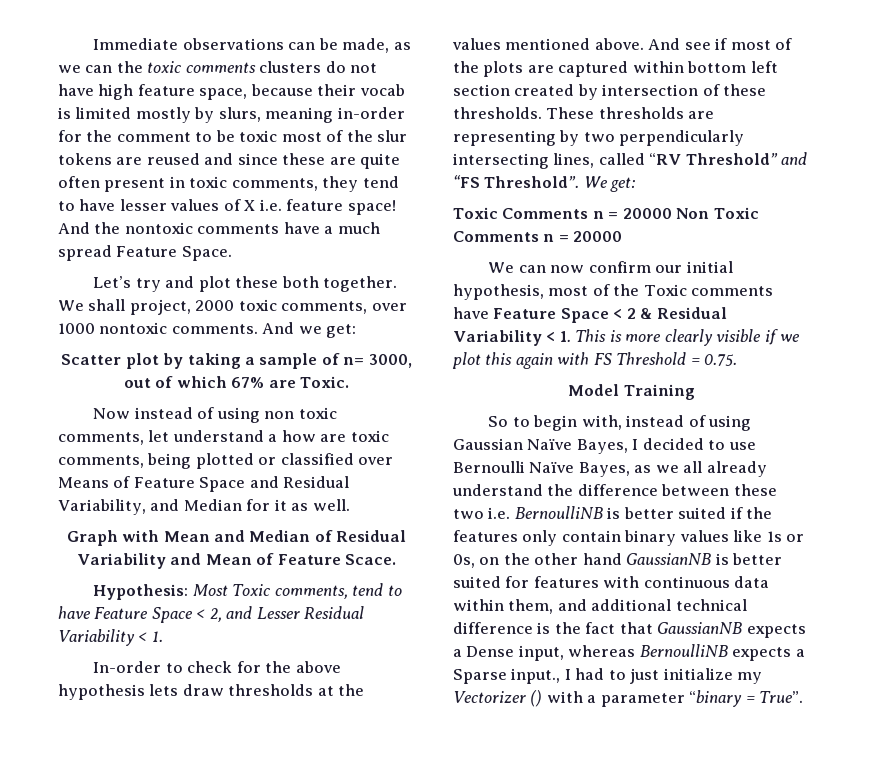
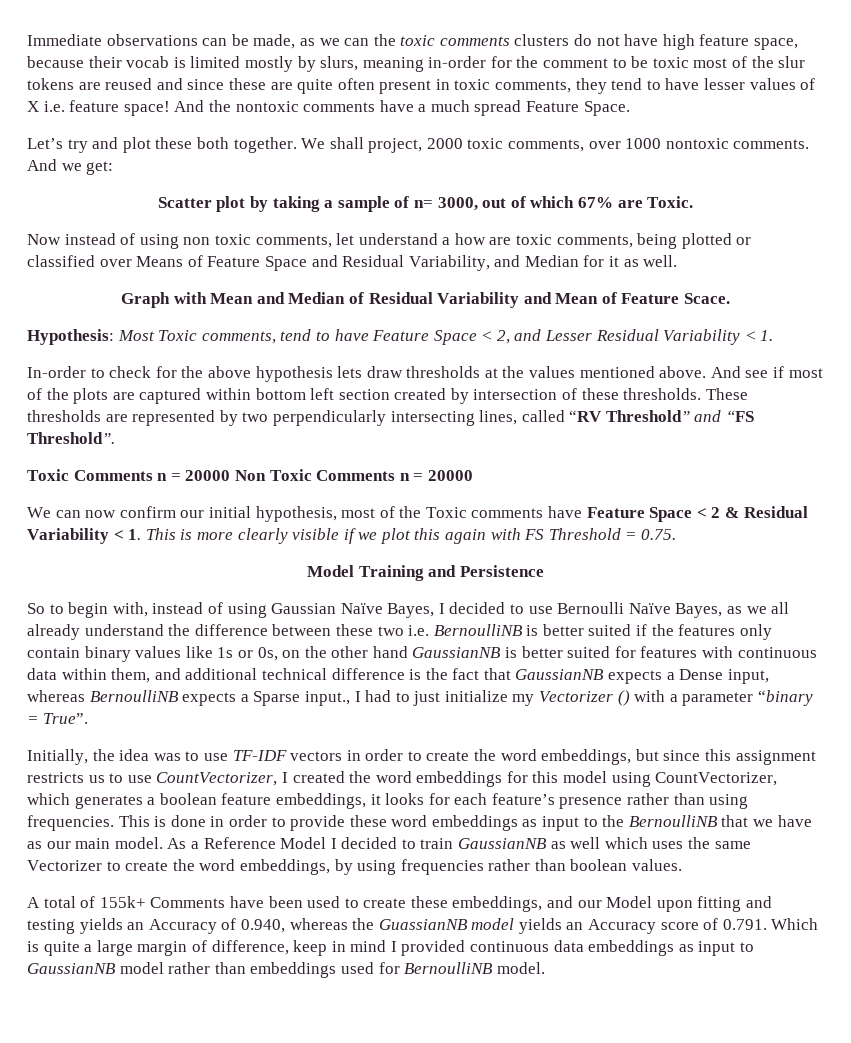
[453,130,556,146] representing -> [132,410,216,426] represented
[583,176,636,192] We get: -> (115, 438) none
(695, 392) none -> [428,565,544,577] and Persistence
(804, 697) none -> [27,749,816,765] [27,771,778,787] [27,793,749,809] [27,815,812,831] [27,837,751,849] [27,859,683,875] [27,896,773,912] [27,918,819,934] [27,940,755,956] [27,962,545,978] // Initially, the idea was to use TF-IDF vectors in order to create the word embeddings, but since this assignment restricts us to use CountVectorizer, I created the word embeddings for this model using CountVectorizer, which generates a boolean feature embeddings, it looks for each feature’s presence rather than using frequencies. This is done in order to provide these word embeddings as input to the BernoulliNB that we have as our main model. As a Reference Model I decided to train GaussianNB as well which uses the same Vectorizer to create the word embeddings, by using frequencies rather than boolean values. // A total of 155k+ Comments have been used to create these embeddings, and our Model upon fitting and testing yields an Accuracy of 0.940, whereas the GuassianNB model yields an Accuracy score of 0.791. Which is quite a large margin of difference, keep in mind I provided continuous data embeddings as input to GaussianNB model rather than embeddings used for BernoulliNB model.

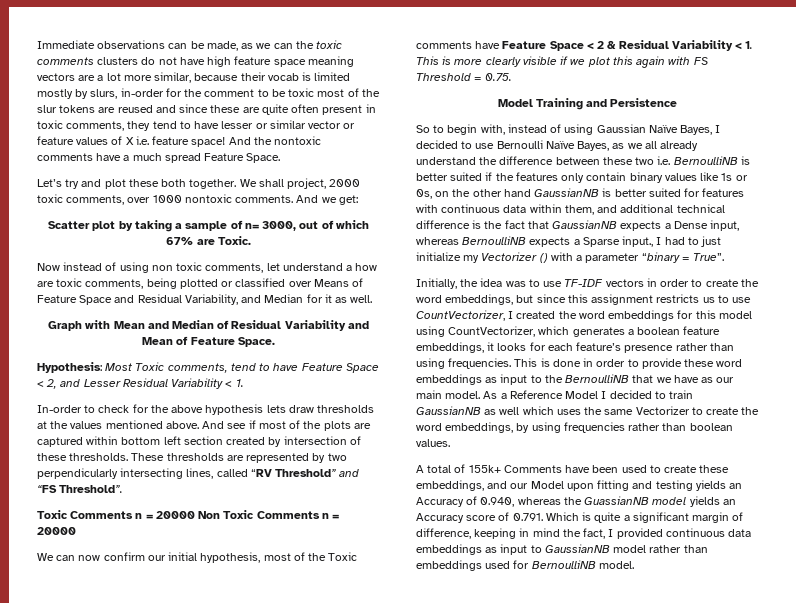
[754,38,799,50] space, -> [273,56,354,67] [37,72,192,83] space meaning vectors are a lot more similar,
[362,57,424,72] meaning -> (118, 94) none
(746, 84) none -> [255,120,356,129] [37,136,74,145] or similar vector or feature
[684,293,731,304] Scace. -> [237,337,275,347] Space.
[96,940,133,956] large -> [632,512,689,523] significant
[293,940,328,956] keep -> [474,528,517,539] keeping
(387, 946) none -> [562,528,606,539] the fact,

